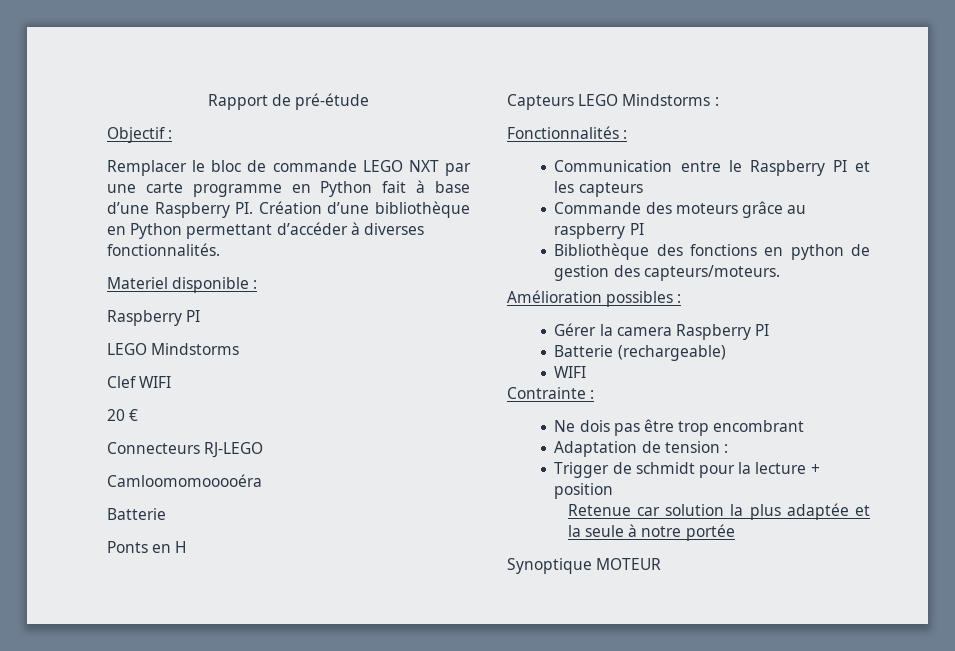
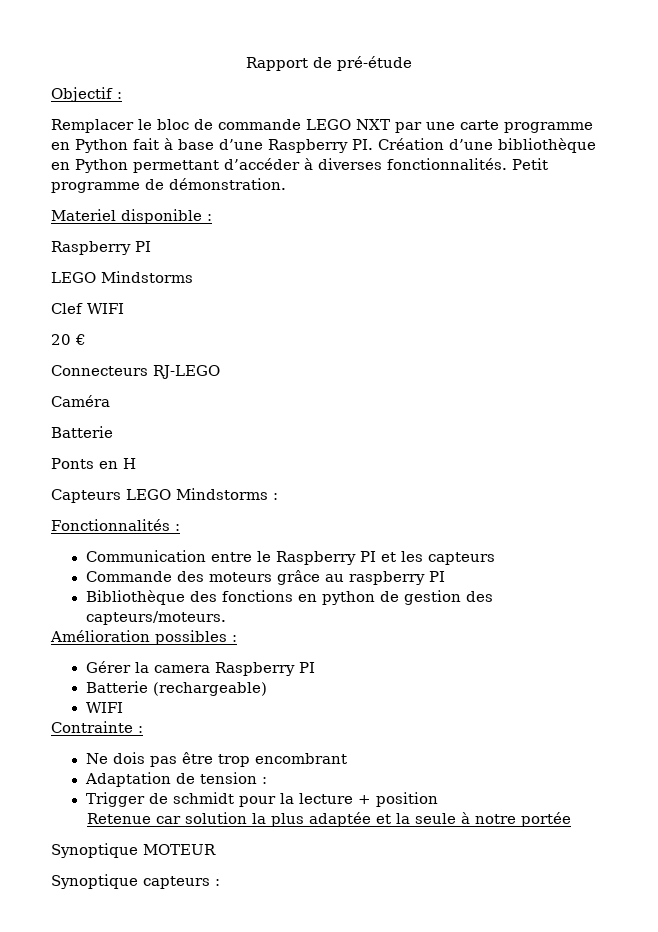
(220, 249) none -> [512,158,548,170] [51,178,286,193] Petit programme de démonstration.
[107,474,262,487] Camloomomooooéra -> [51,395,110,407] Caméra
(662, 564) none -> [51,874,220,889] // Synoptique capteurs :

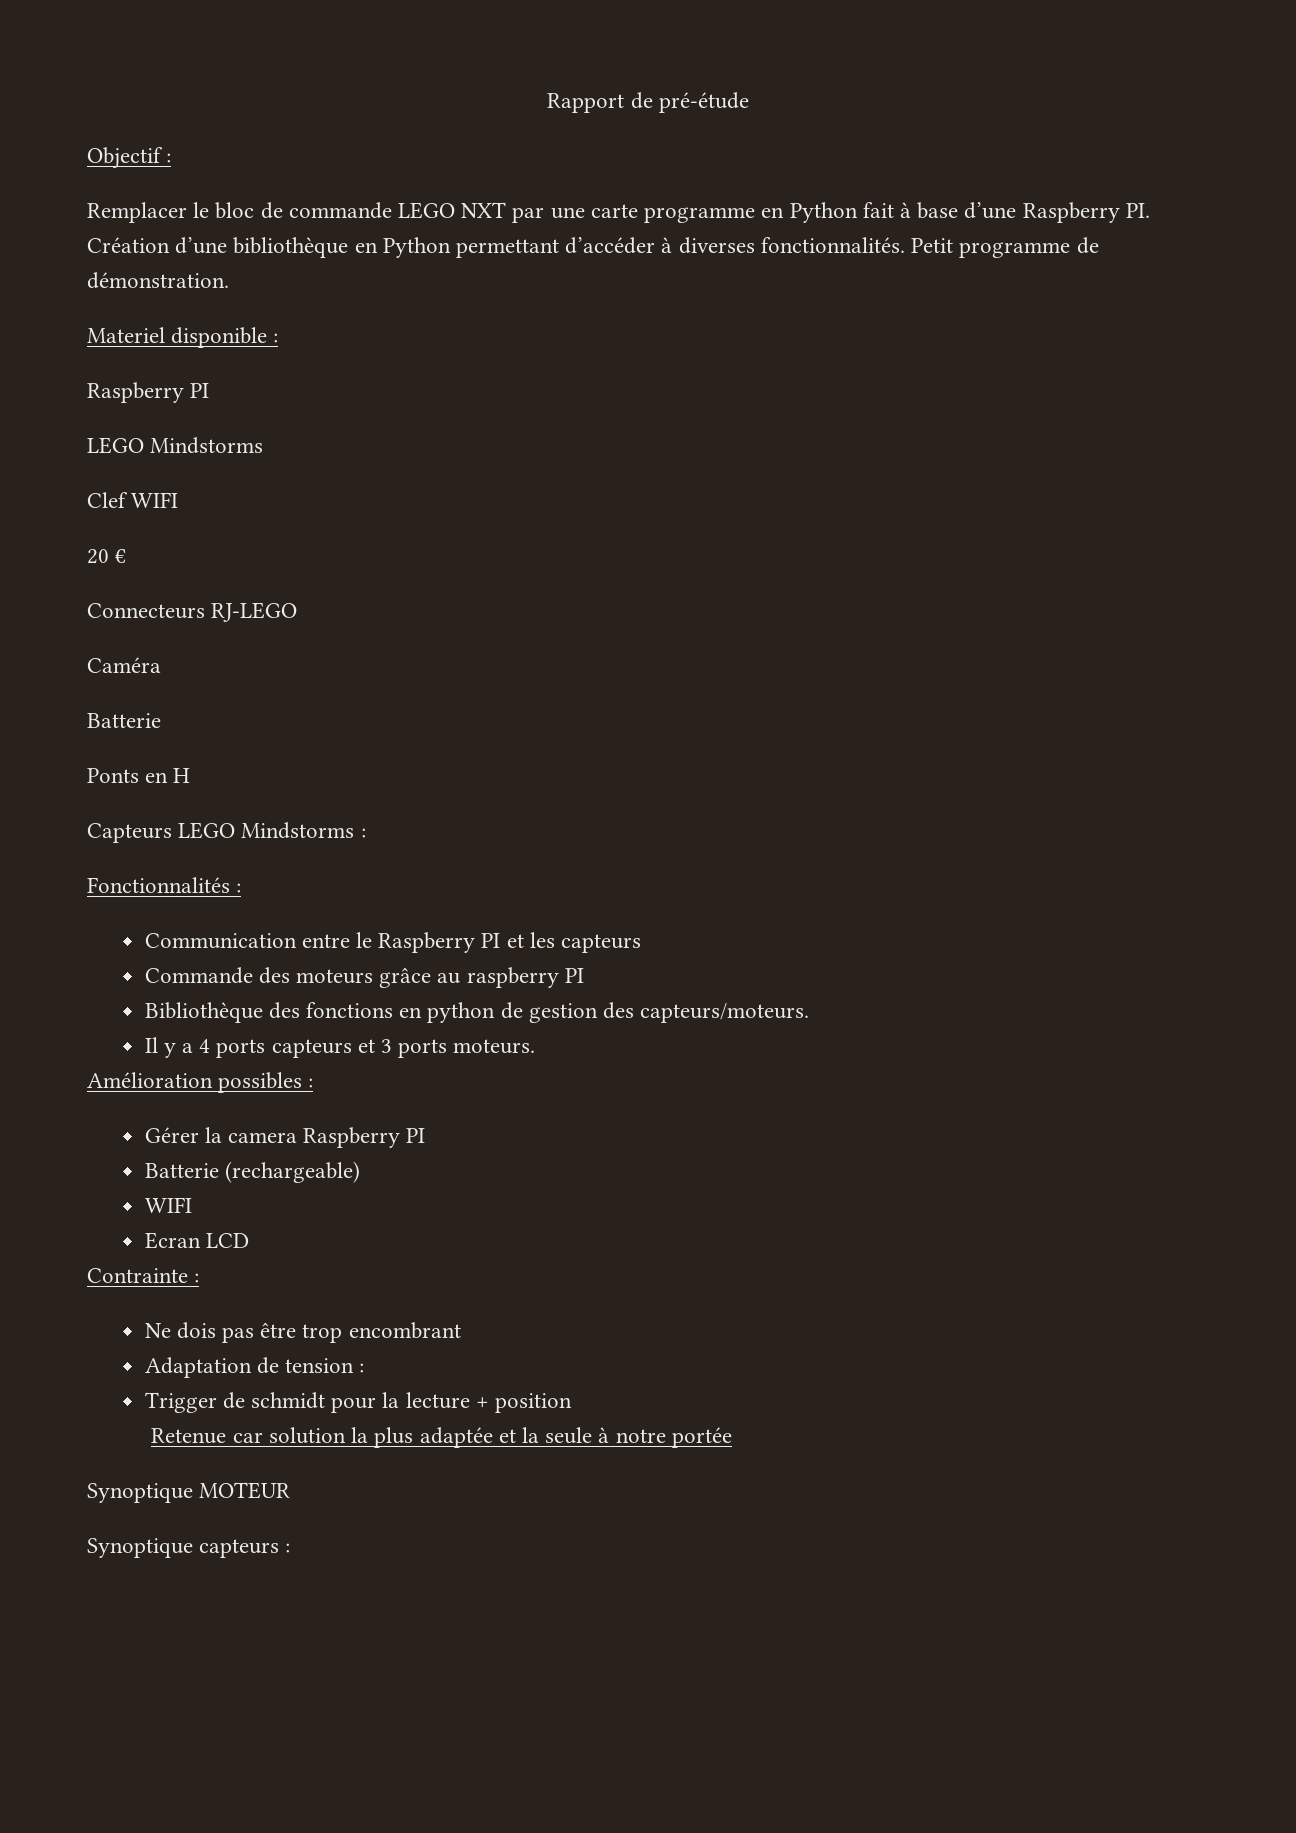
(226, 618) none -> [144,1037,536,1058] // Il y a 4 ports capteurs et 3 ports moteurs.
(123, 707) none -> [144,1232,249,1249] // Ecran LCD

